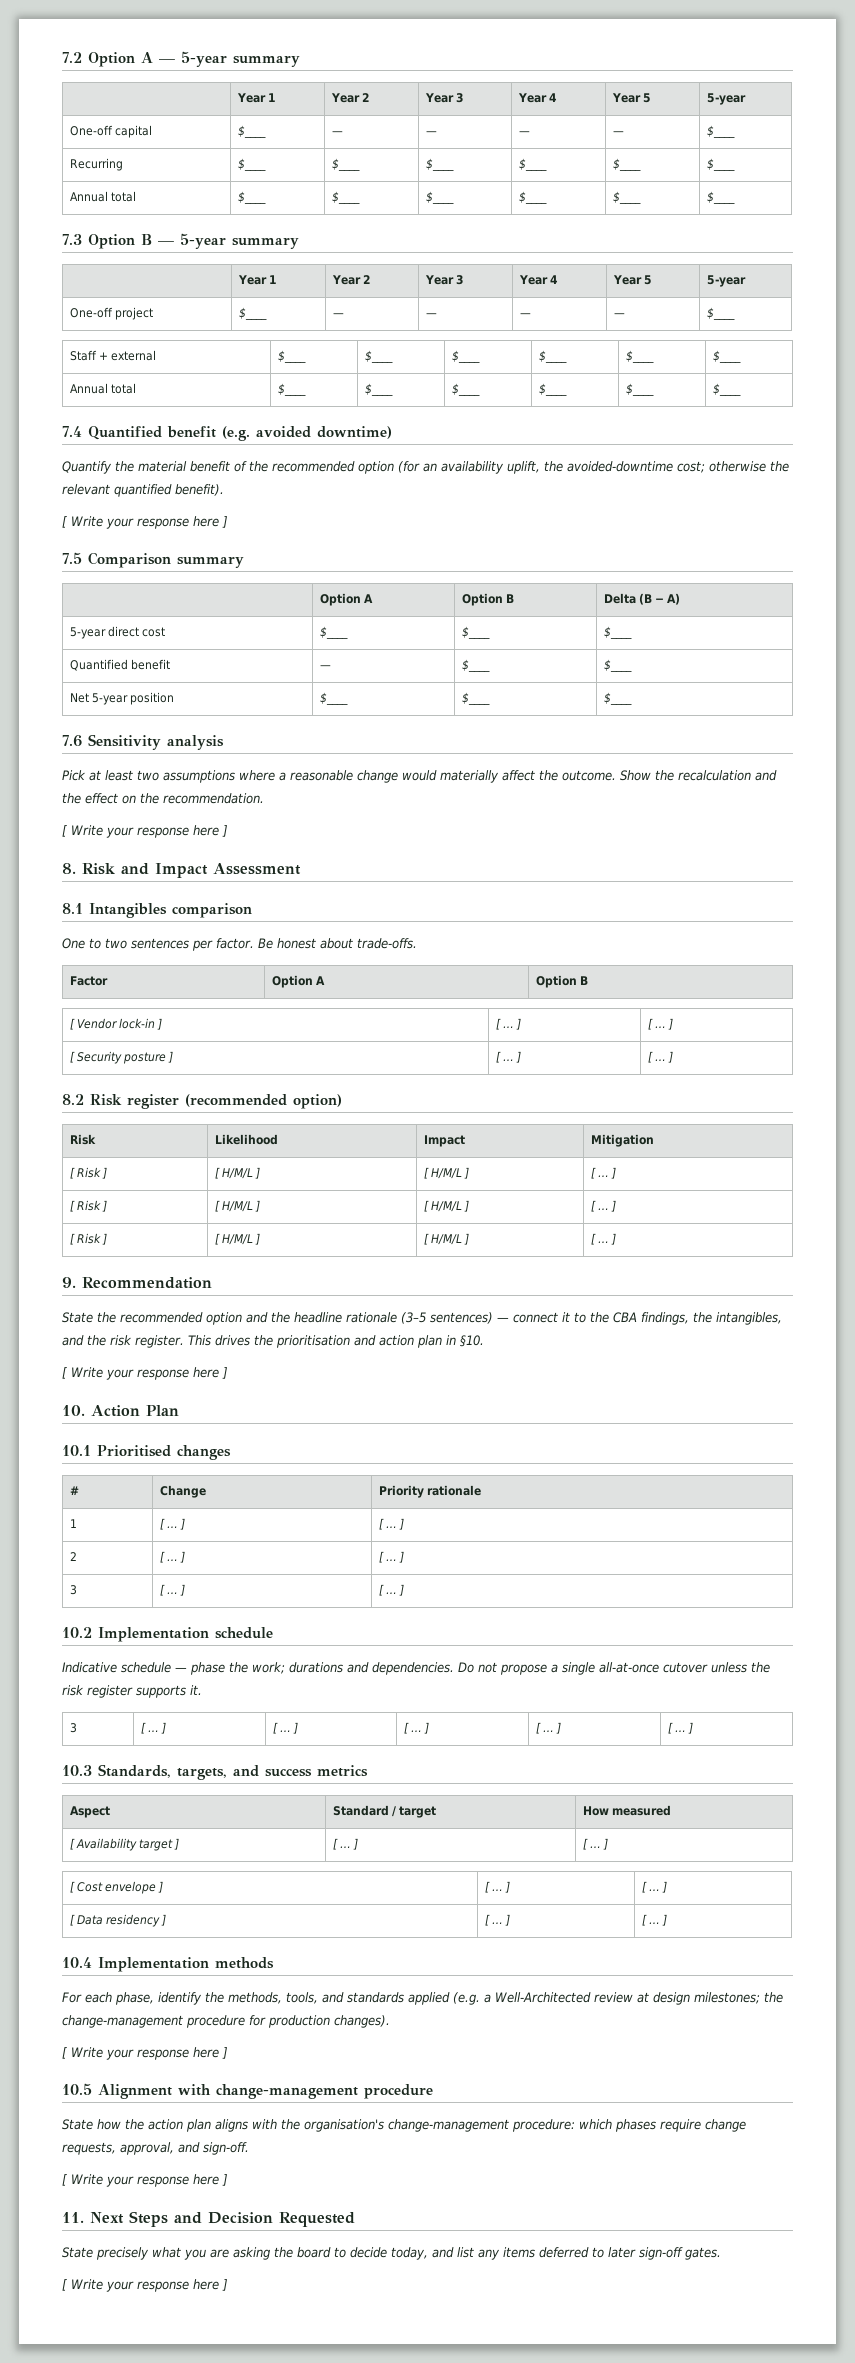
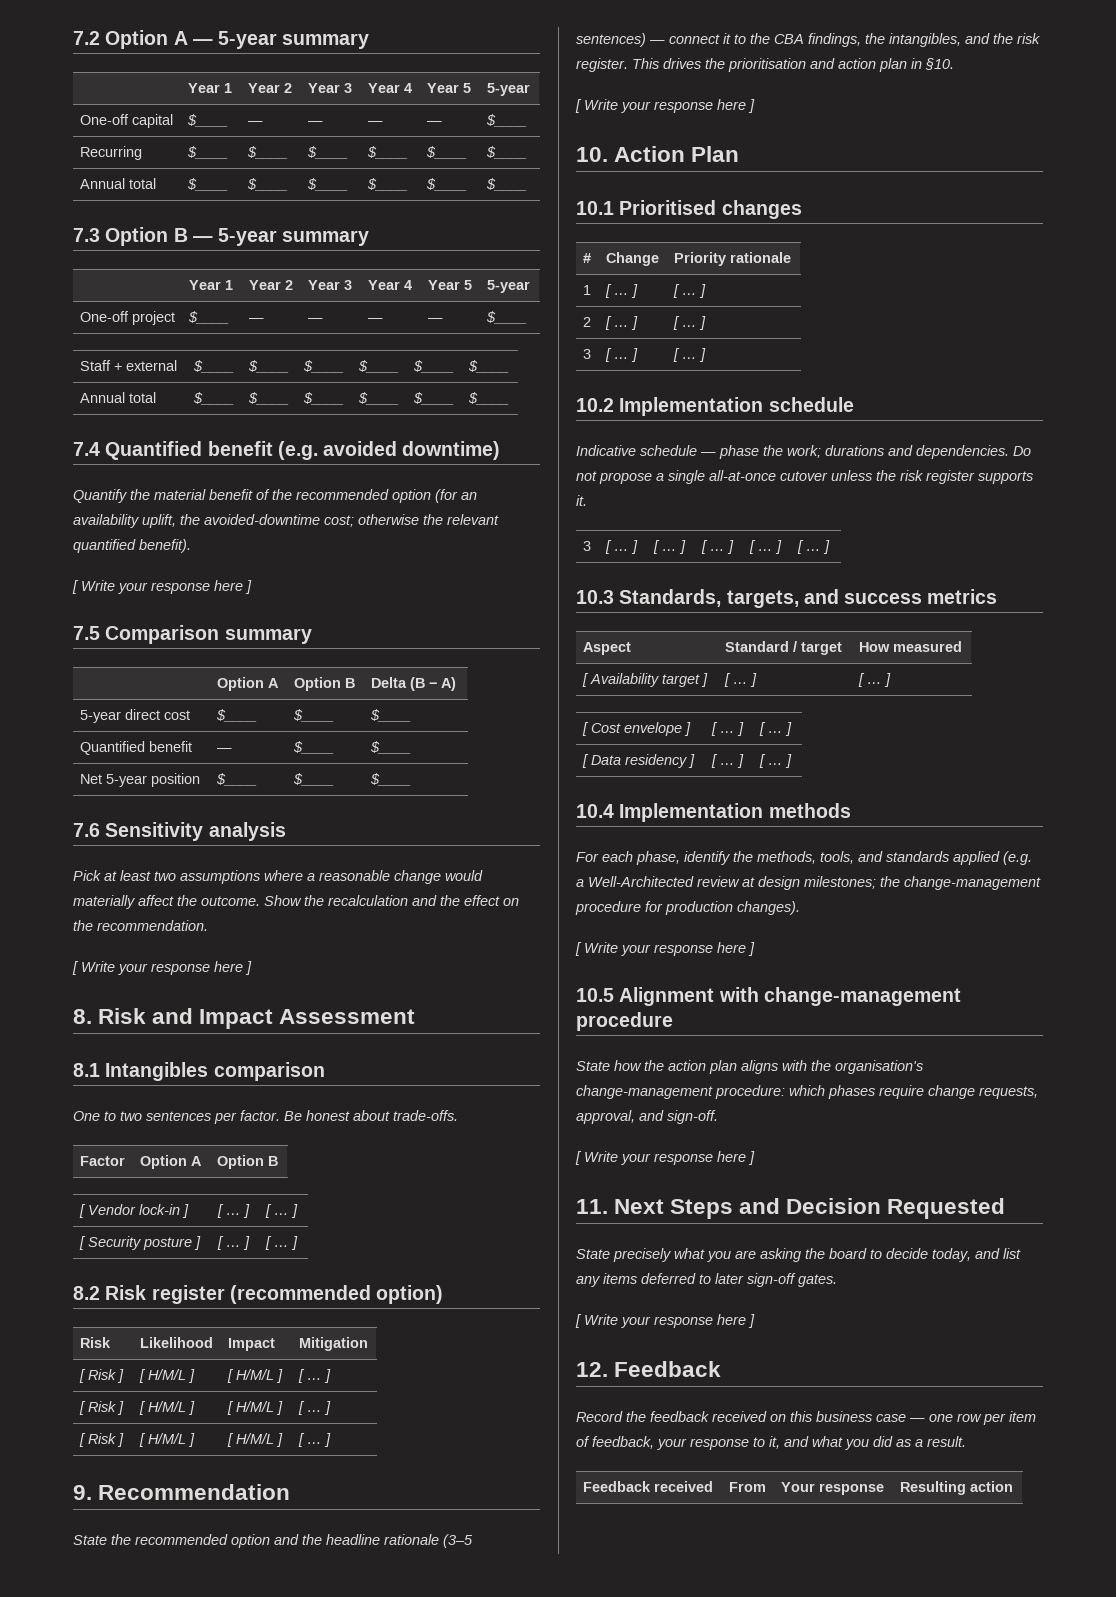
(228, 2285) none -> [576,1361,722,1377] [576,1411,1036,1425] [576,1436,966,1450] [583,1481,714,1492] [729,1482,767,1492] [781,1482,885,1495] [900,1481,1014,1495] // 12. Feedback // Record the feedback received on this business case — one row per item of feedback, your response to it, and what you did as a result. // Feedback received | From | Your response | Resulting action

